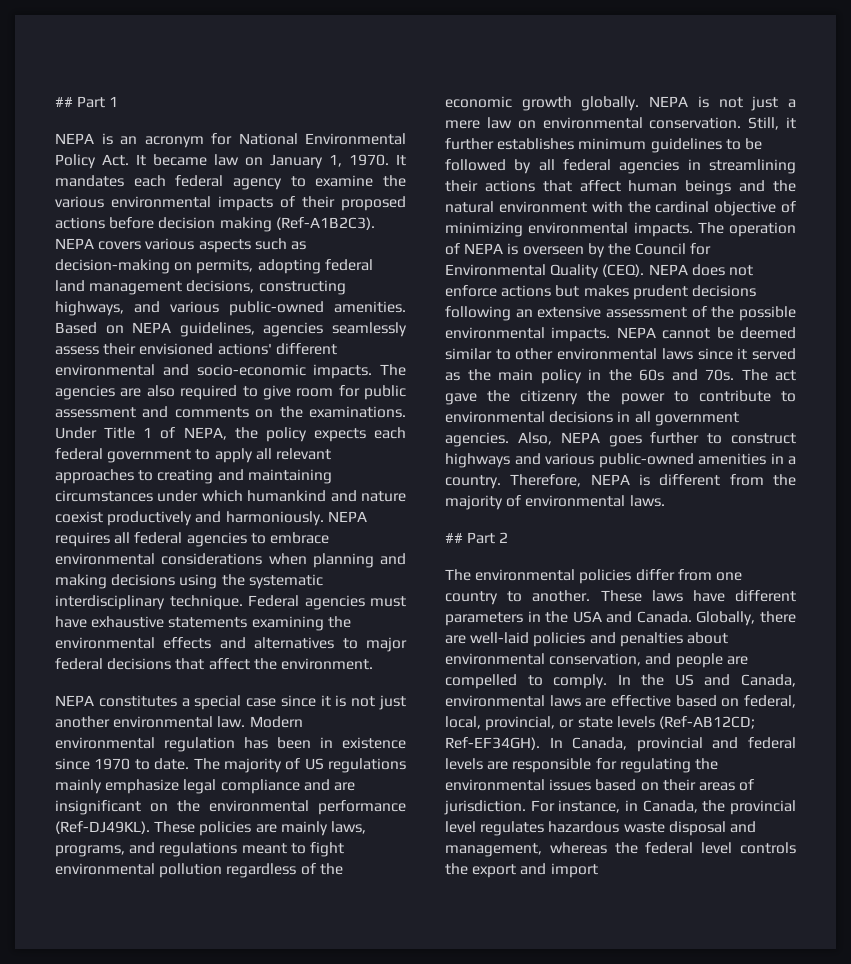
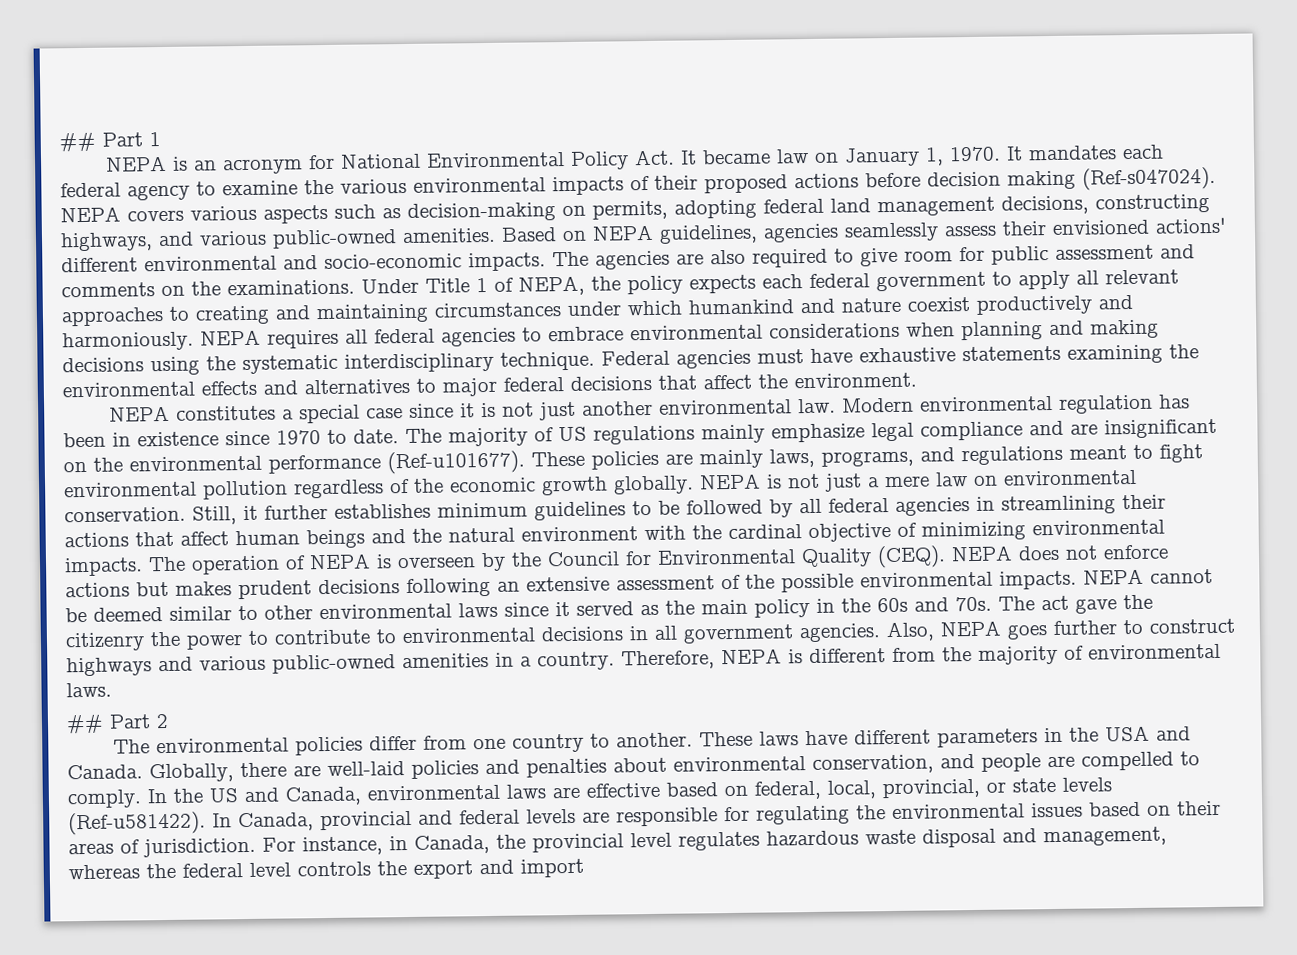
[275,217,375,230] (Ref-A1B2C3). -> [1082,166,1216,191] (Ref-s047024).
[55,821,150,834] (Ref-DJ49KL). -> [387,450,525,475] (Ref-u101677).
[658,716,755,729] [445,737,540,750] (Ref-AB12CD; Ref-EF34GH). -> [68,811,206,836] (Ref-u581422).

